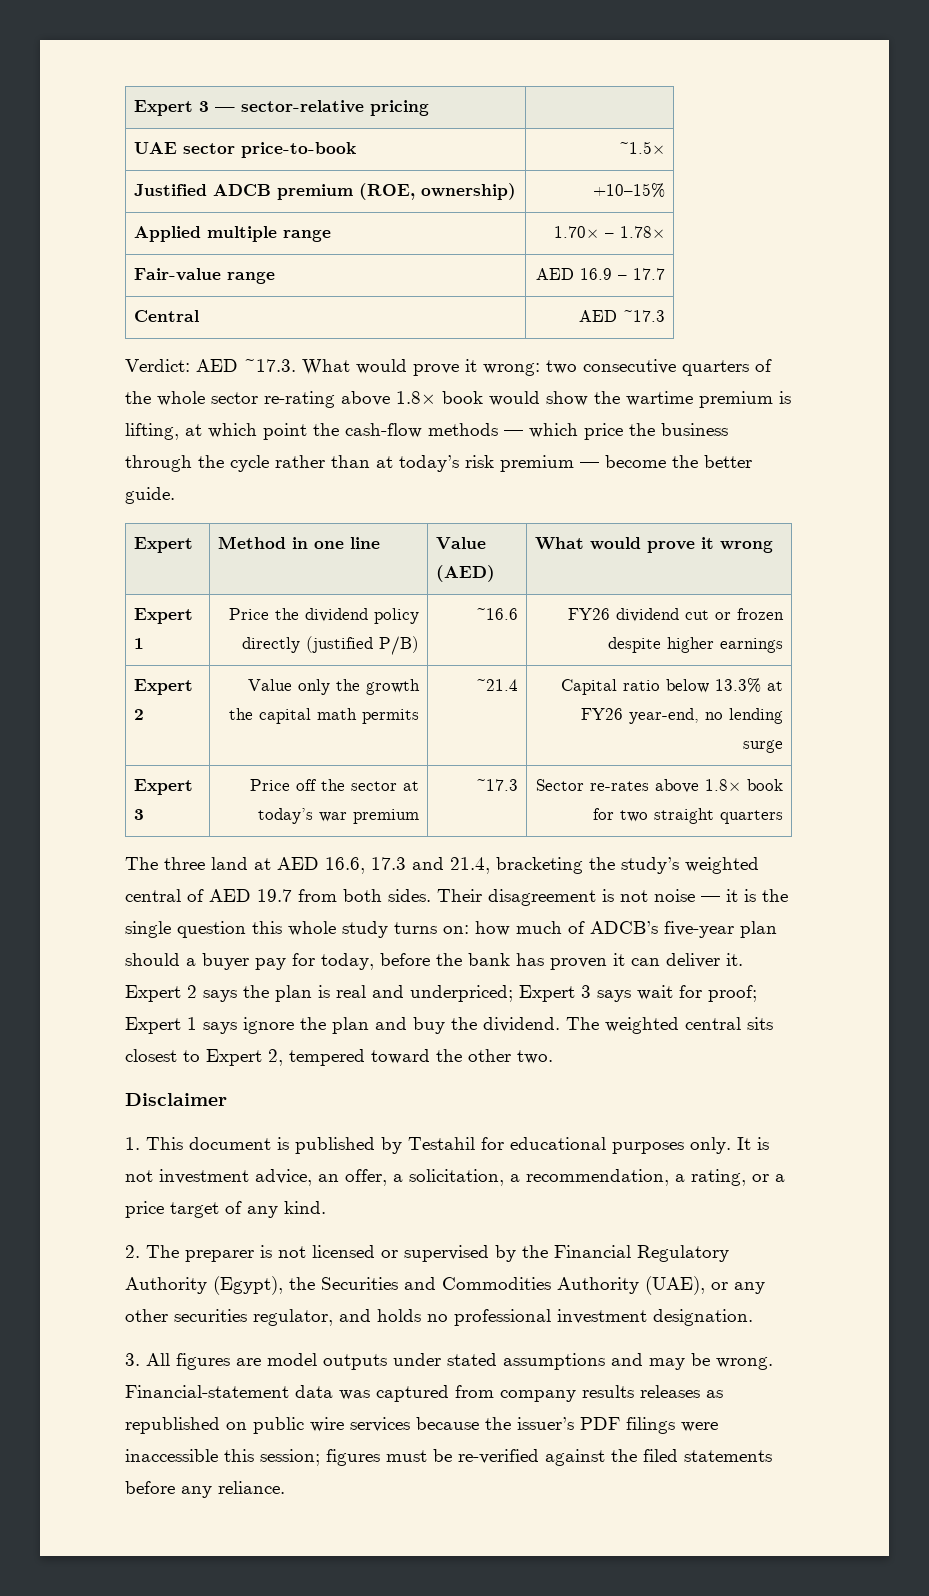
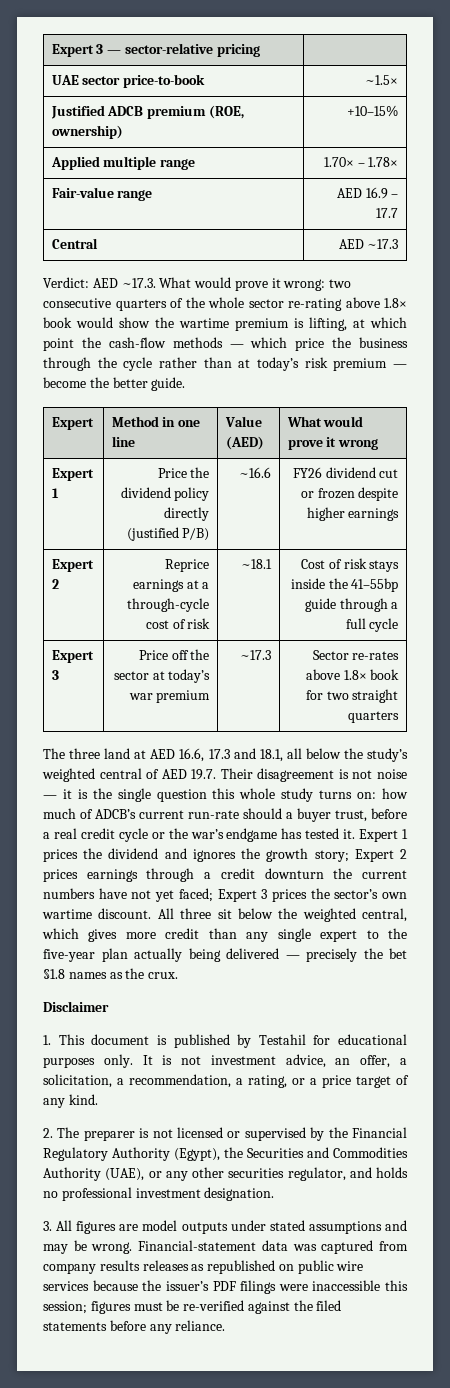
[247,679,420,695] [228,708,419,724] [475,679,518,691] [560,678,783,695] [580,708,783,724] [742,740,783,753] Value only the growth the capital math permits | ~21.4 | Capital ratio below 13.3% at FY26 year-end, no lending surge -> [165,559,210,572] [132,579,210,592] [127,598,210,612] [145,618,211,629] [241,559,273,569] [300,558,400,572] [290,578,399,592] [304,598,399,612] [345,618,399,632] Reprice earnings at a through-cycle cost of risk | ~18.1 | Cost of risk stays inside the 41–55bp guide through a full cycle
[450,857,583,874] 21.4, bracketing -> [259,748,341,762] 18.1, all below
[257,889,431,902] 19.7 from both sides. -> [191,769,217,780] 19.7.
[664,921,777,938] five-year plan -> [139,810,239,819] current run-rate
[255,953,743,970] [125,985,757,1002] [125,1017,773,1034] [125,1049,553,1066] pay for today, before the bank has proven it can deliver it. Expert 2 says the plan is real and underpriced; Expert 3 says wait for proof; Expert 1 says ignore the plan and buy the dividend. The weighted central sits closest to Expert 2, tempered toward the other two. -> [335,808,407,822] [43,828,409,842] [43,848,408,862] [43,868,407,882] [43,888,407,902] [42,908,407,922] [42,928,408,942] [43,948,407,962] [43,968,179,979] trust, before a real credit cycle or the war’s endgame has tested it. Expert 1 prices the dividend and ignores the growth story; Expert 2 prices earnings through a credit downturn the current numbers have not yet faced; Expert 3 prices the sector’s own wartime discount. All three sit below the weighted central, which gives more credit than any single expert to the five-year plan actually being delivered — precisely the bet §1.8 names as the crux.

